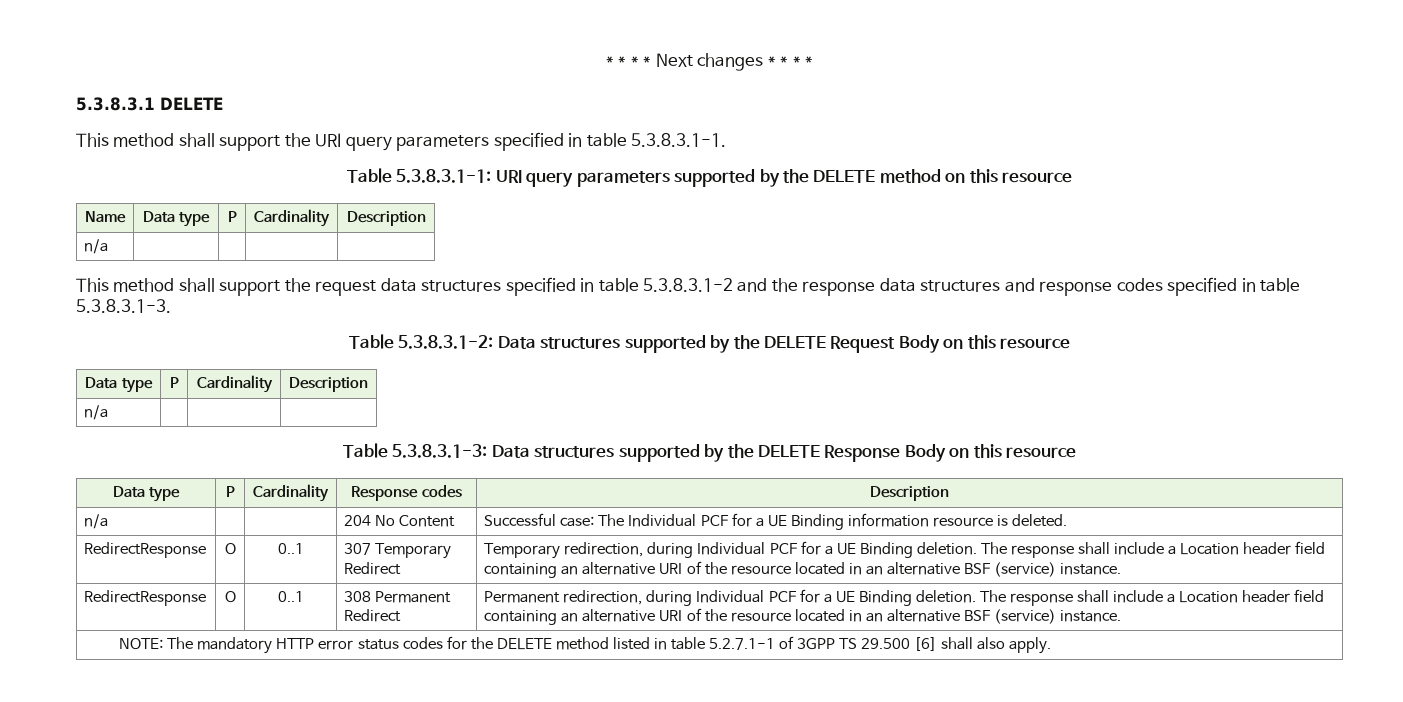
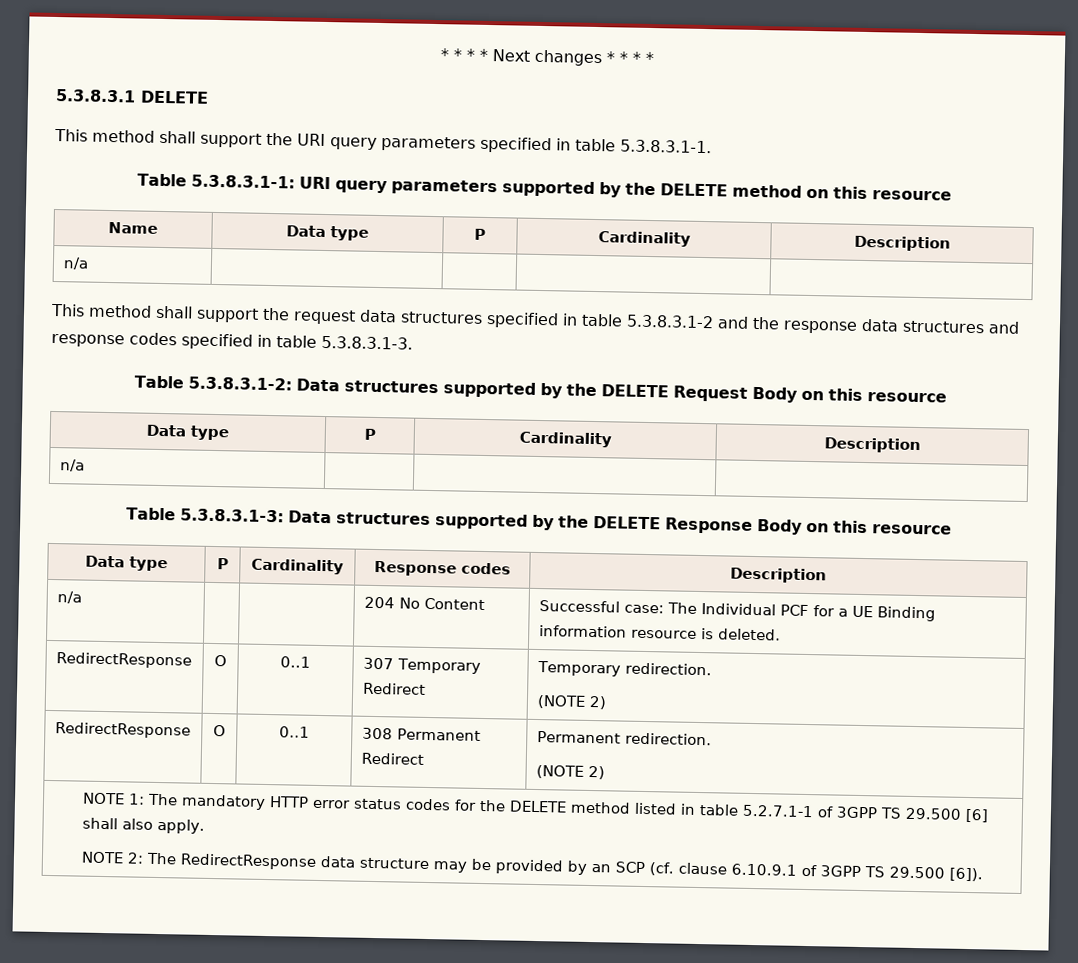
[564,541,1326,558] [484,561,1121,578] redirection, during Individual PCF for a UE Binding deletion. The response shall include a Location header field containing an alternative URI of the resource located in an alternative BSF (service) instance. -> [624,662,712,676] [536,695,607,710] redirection. // (NOTE 2)
[563,589,1325,606] [484,608,1121,625] [119,638,164,650] redirection, during Individual PCF for a UE Binding deletion. The response shall include a Location header field containing an alternative URI of the resource located in an alternative BSF (service) instance. // NOTE: -> [624,732,712,746] [535,764,605,780] [81,792,145,805] redirection. // (NOTE 2) // NOTE 1:
(1052, 645) none -> [80,851,983,882] // NOTE 2: The RedirectResponse data structure may be provided by an SCP (cf. clause 6.10.9.1 of 3GPP TS 29.500 [6]).

